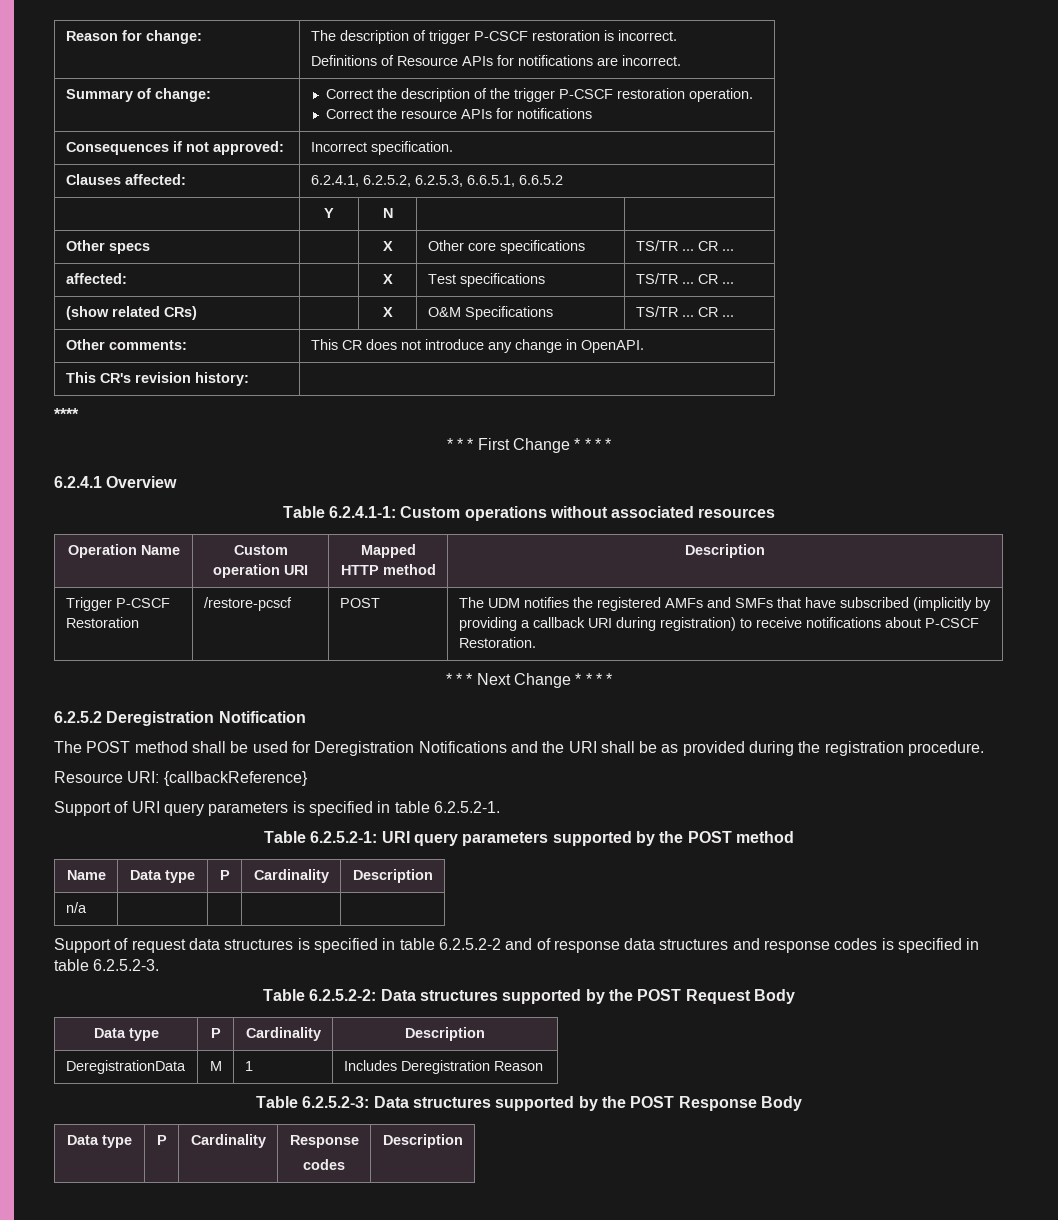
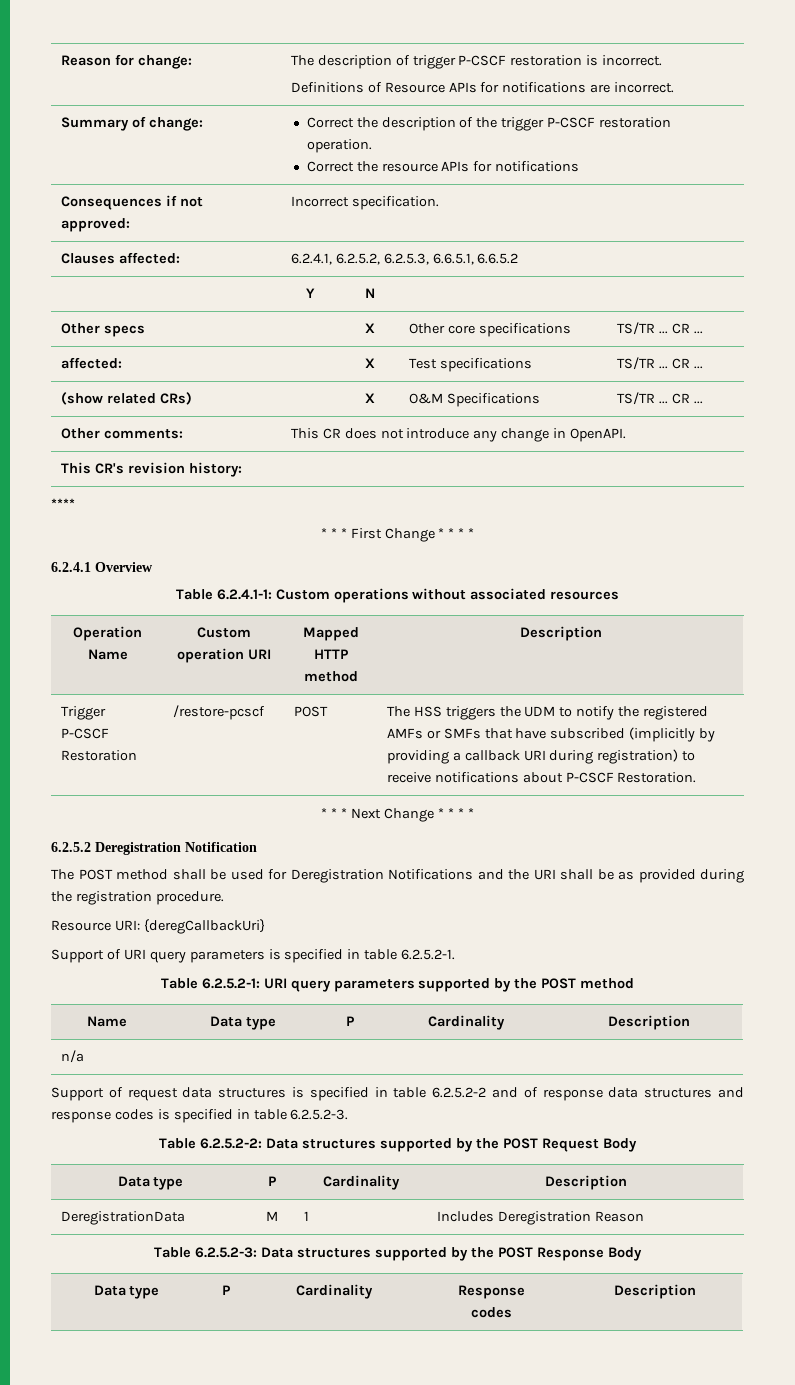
[487,597,569,608] UDM notifies -> [413,706,615,720] HSS triggers the UDM to notify
[706,597,731,608] and -> [426,730,441,739] or
[163,771,308,786] {callbackReference} -> [143,919,265,934] {deregCallbackUri}

